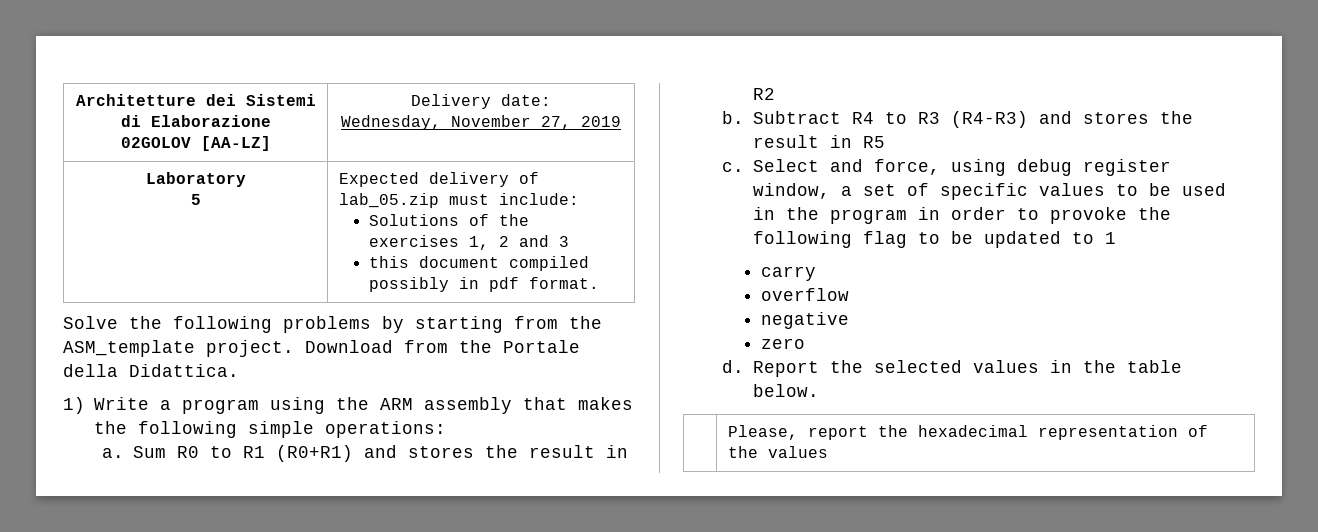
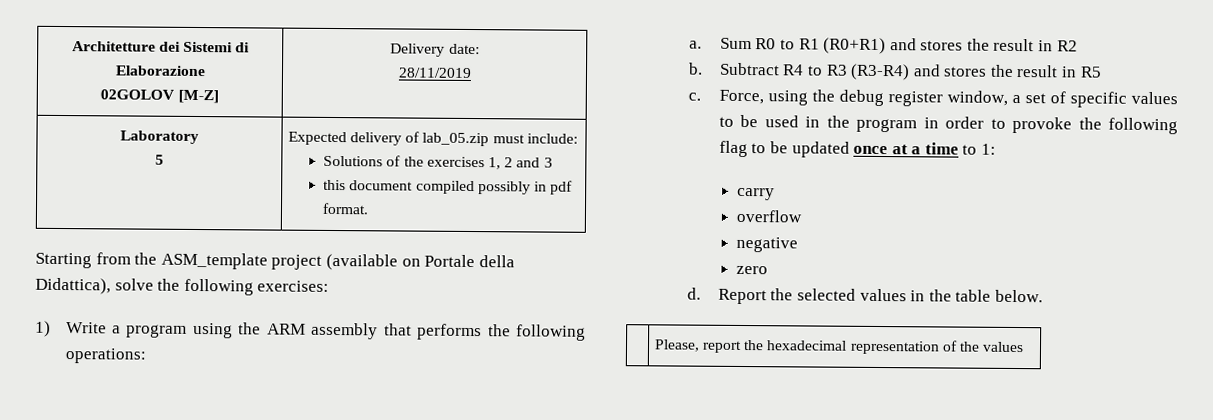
[200,136,271,151] [AA-LZ] -> [177,89,219,104] [M-Z]
[341,115,621,130] Wednesday, November 27, 2019 -> [397,67,472,79] 28/11/2019
[63,316,602,333] [63,340,580,357] [63,364,239,377] Solve the following problems by starting from the ASM_template project. Download from the Portale della Didattica. -> [35,252,515,271] [35,277,330,296] Starting from the ASM_template project (available on Portale della Didattica), solve the following exercises:
[577,397,633,410] [93,421,314,438] makes the following simple -> [417,323,586,341] performs the following
[950,111,1028,128] (R4-R3) -> [850,63,911,81] (R3-R4)
[752,159,1006,176] Select and force, using -> [718,89,835,106] Force, using the
[1071,232,1116,244] to 1 -> [853,142,997,155] once at a time to 1:

